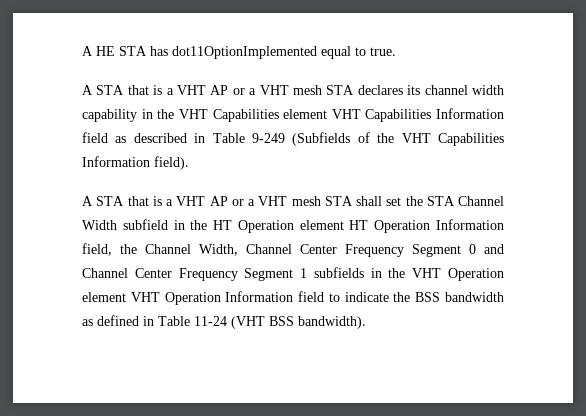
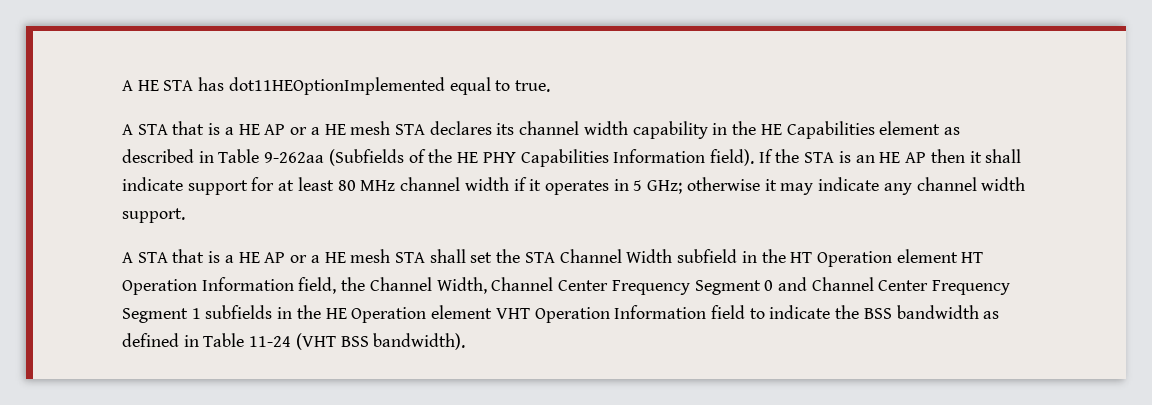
[172,46,317,59] dot11OptionImplemented -> [228,77,445,95] dot11HEOptionImplemented
[177,85,289,95] VHT AP or a VHT -> [238,124,346,135] HE AP or a HE
[178,109,208,119] VHT -> [760,124,782,135] HE
[331,108,504,122] [82,132,108,143] VHT Capabilities Information field -> (941, 128) none
[252,133,285,143] 9-249 -> [264,152,325,163] 9-262aa
[401,133,431,143] VHT -> [457,152,516,163] HE PHY
[82,196,288,206] // A STA that is a VHT AP or a VHT -> [758,149,1022,163] [122,177,1026,195] [122,208,185,223] [122,249,346,263] If the STA is an HE AP then it shall indicate support for at least 80 MHz channel width if it operates in 5 GHz; otherwise it may indicate any channel width support. // A STA that is a HE AP or a HE
[412,268,442,278] VHT -> [325,308,347,319] HE

